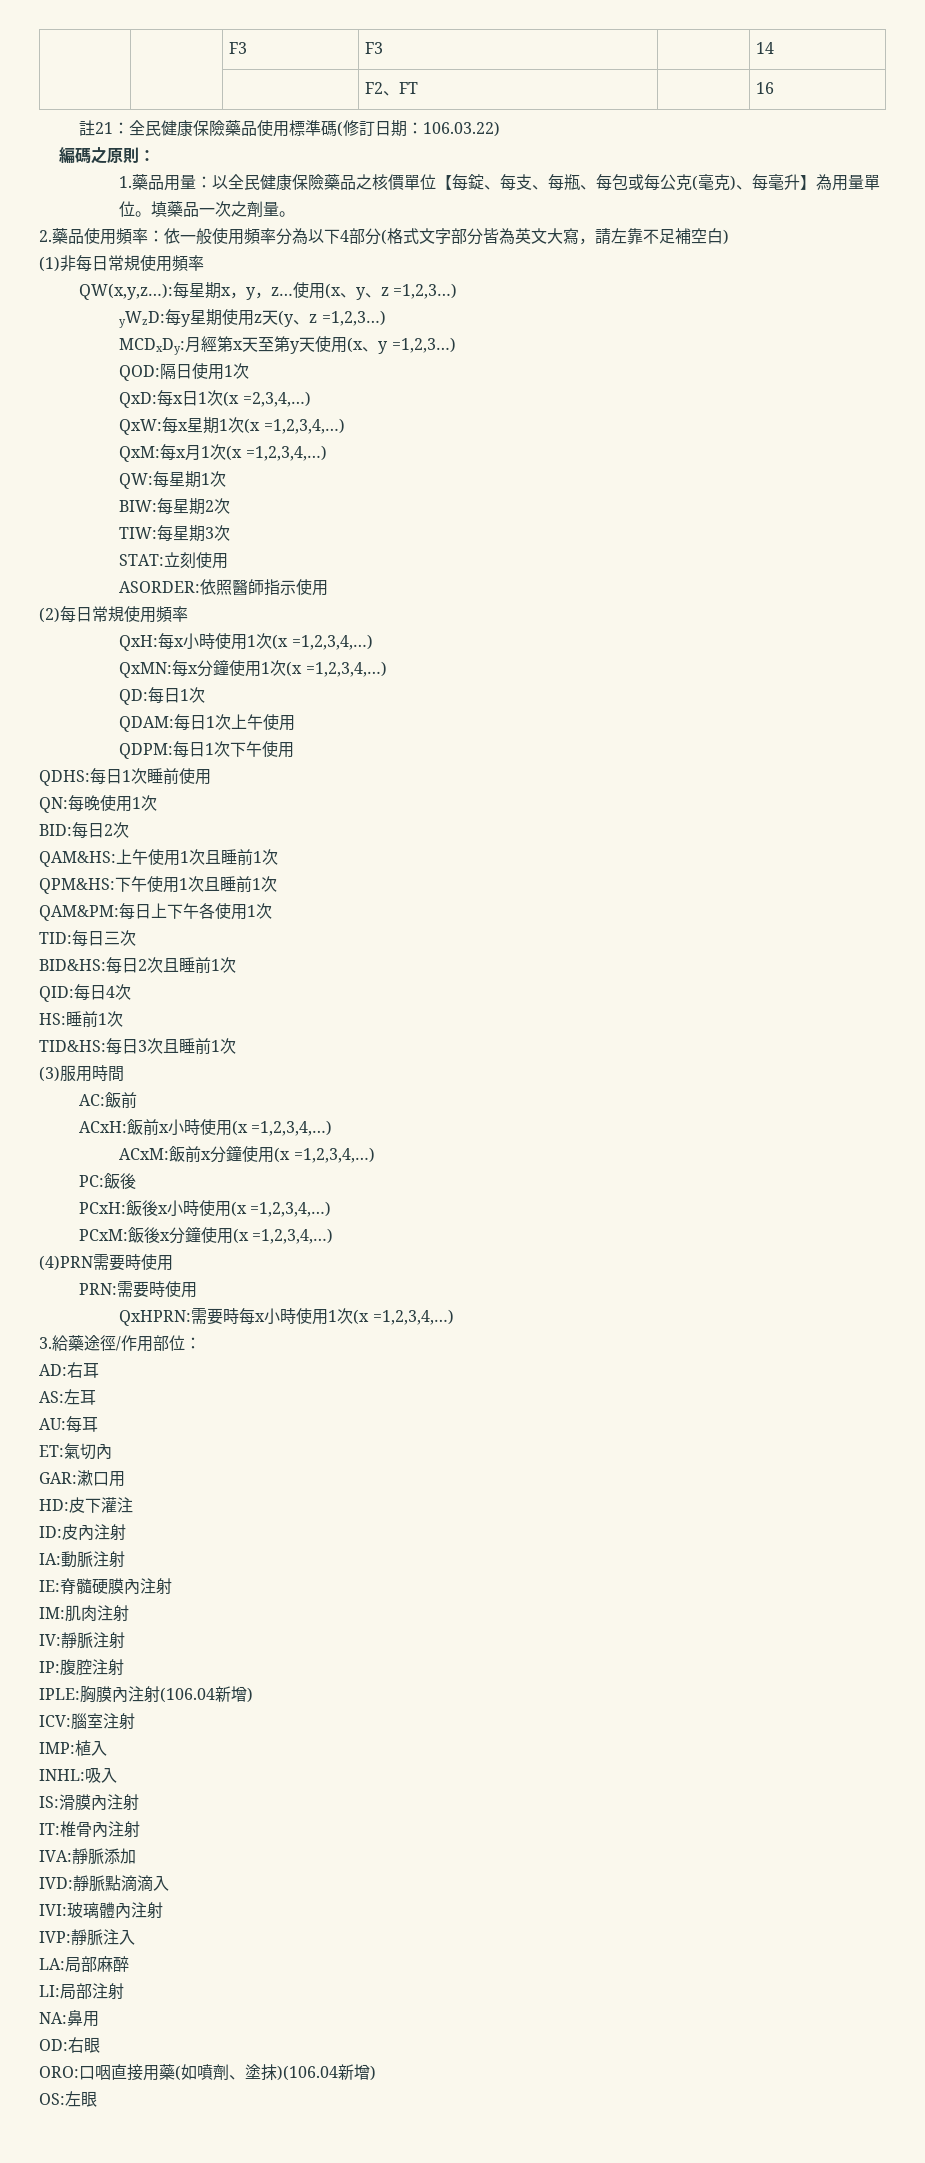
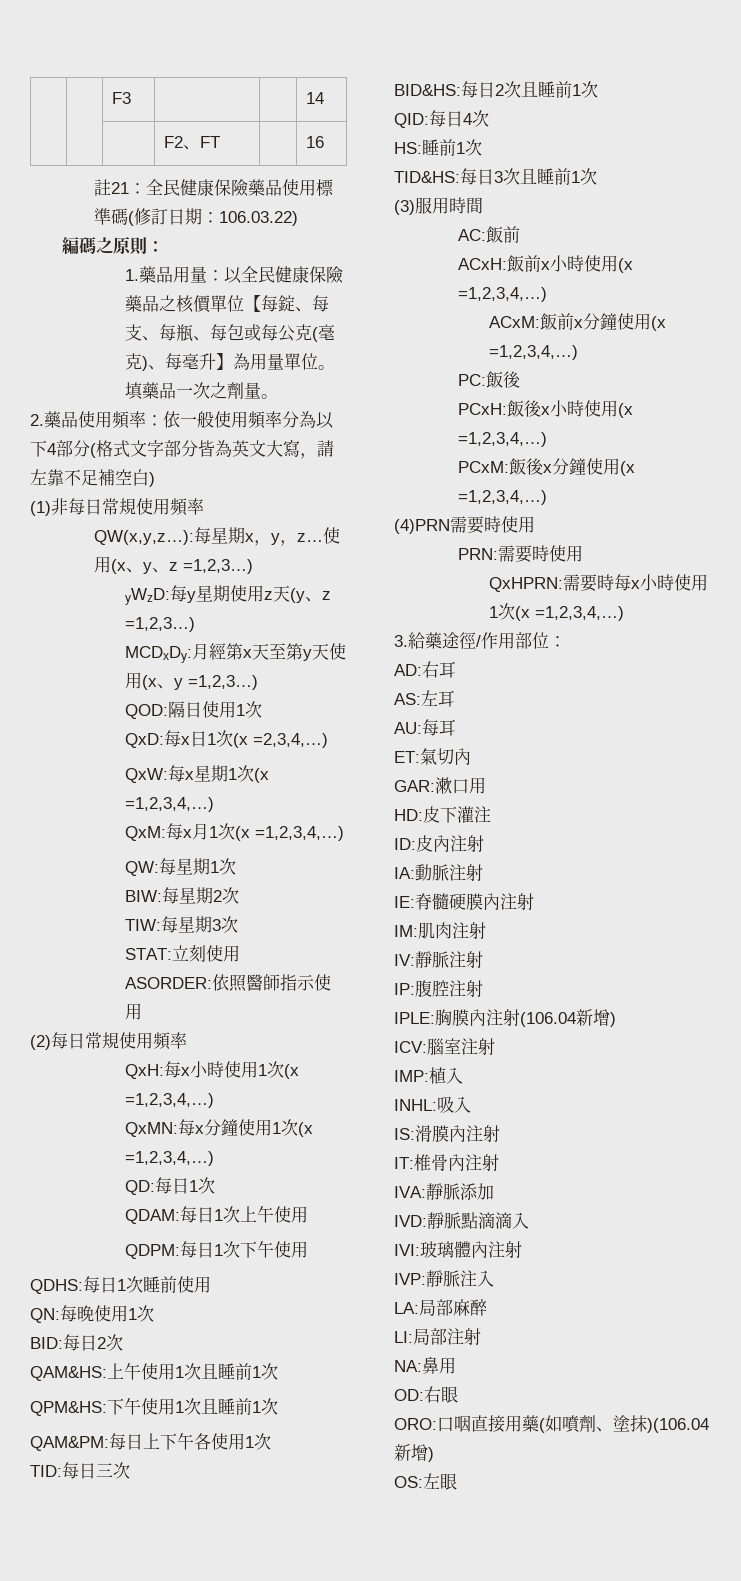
[229,42,248,54] [365,42,384,54] | | F3 | F3 -> [112,92,132,104] | | F3 |

